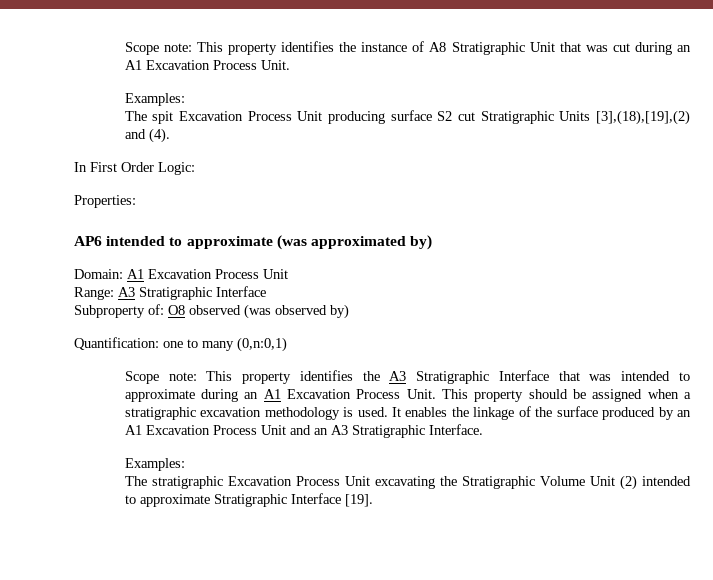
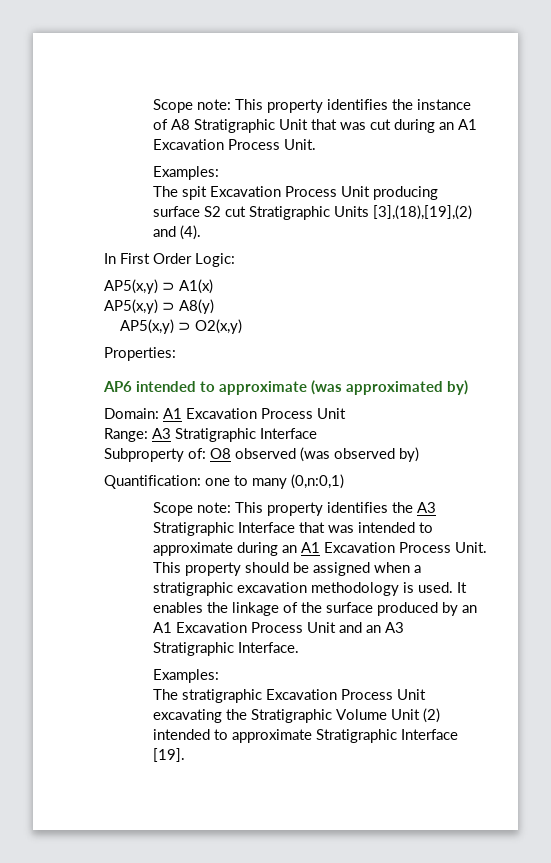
(195, 168) none -> [104,279,213,294] [104,299,214,314] [120,319,243,334] // AP5(x,y) ⊃ A1(x) // AP5(x,y) ⊃ A8(y) // AP5(x,y) ⊃ O2(x,y)

